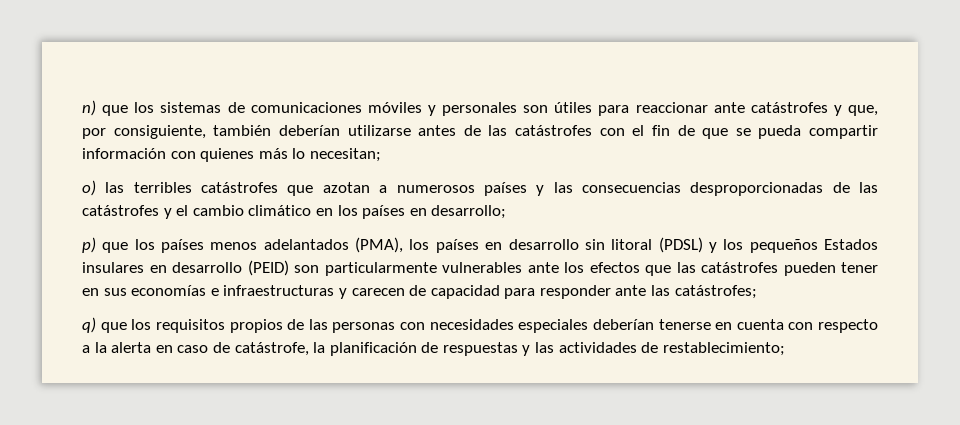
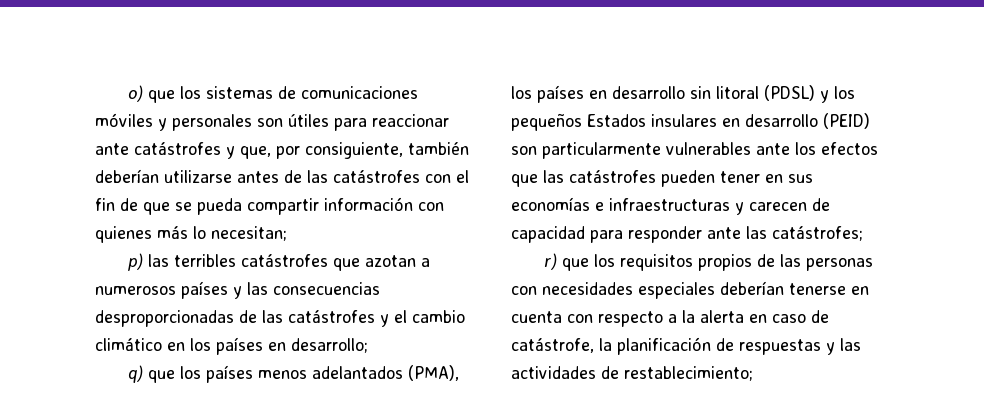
[82,100,96,116] n) -> [127,85,143,102] o)
[82,180,96,196] o) -> [127,253,143,271] p)
[82,237,96,253] p) -> [127,365,143,383] q)
[82,317,96,333] q) -> [543,253,557,270] r)

